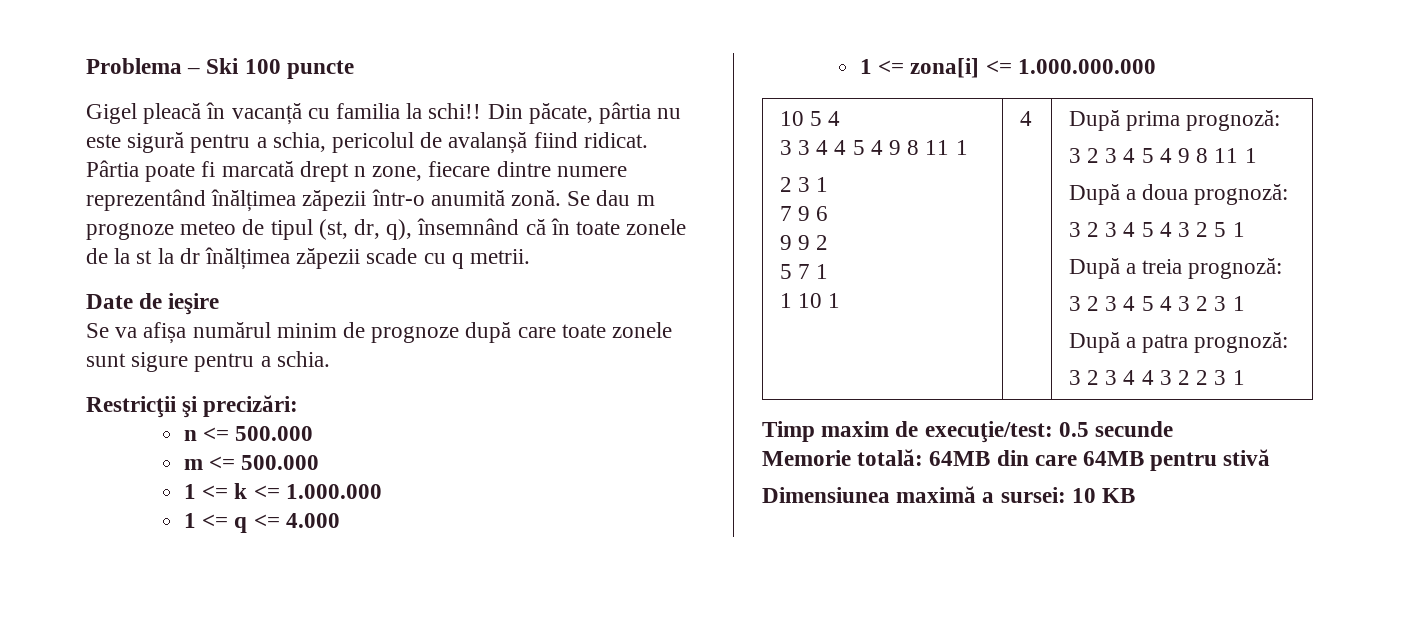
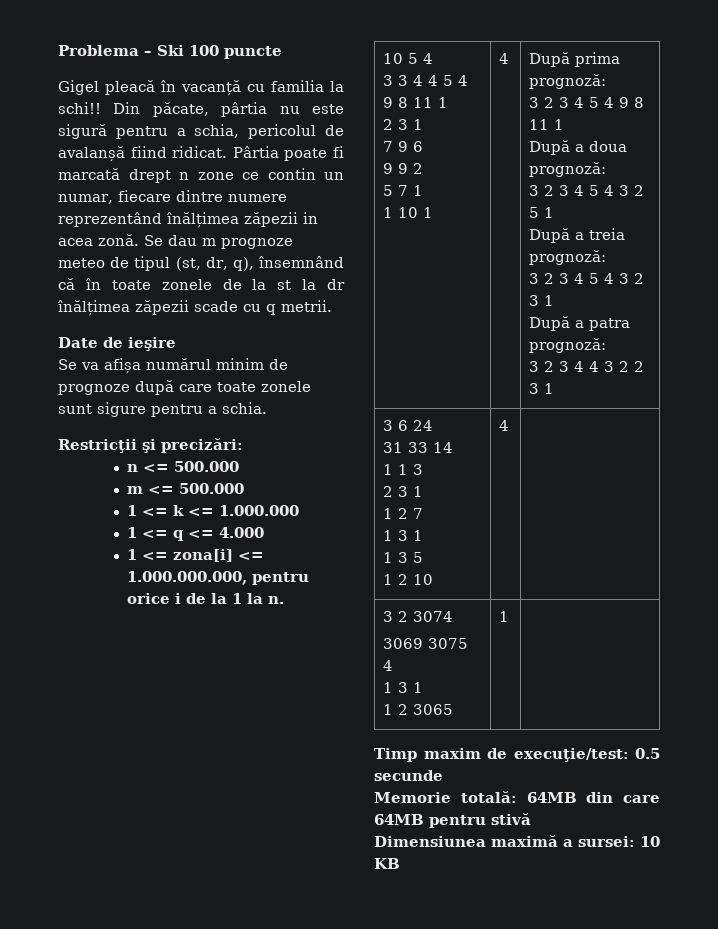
[372,166,423,181] zone, -> [197,168,344,180] [58,194,113,204] zone ce contin un numar,
[371,189,505,206] într-o anumită -> [303,212,318,224] [58,238,93,246] in acea
[1017,59,1156,74] 1.000.000.000 -> [126,571,309,585] [126,593,284,604] 1.000.000.000, pentru orice i de la 1 la n.
(1245, 377) none -> [383,420,434,431] [383,442,454,453] [383,464,424,475] [383,486,424,497] [383,508,424,519] [383,530,424,541] [383,552,424,563] [383,574,434,585] [499,420,510,431] [383,611,454,622] [383,638,469,649] [383,660,394,671] [383,682,424,693] [383,704,454,715] [499,611,510,622] // 3 6 24 // 31 33 14 // 1 1 3 // 2 3 1 // 1 2 7 // 1 3 1 // 1 3 5 // 1 2 10 | 4 | // 3 2 3074 // 3069 3075 4 // 1 3 1 // 1 2 3065 | 1 |

